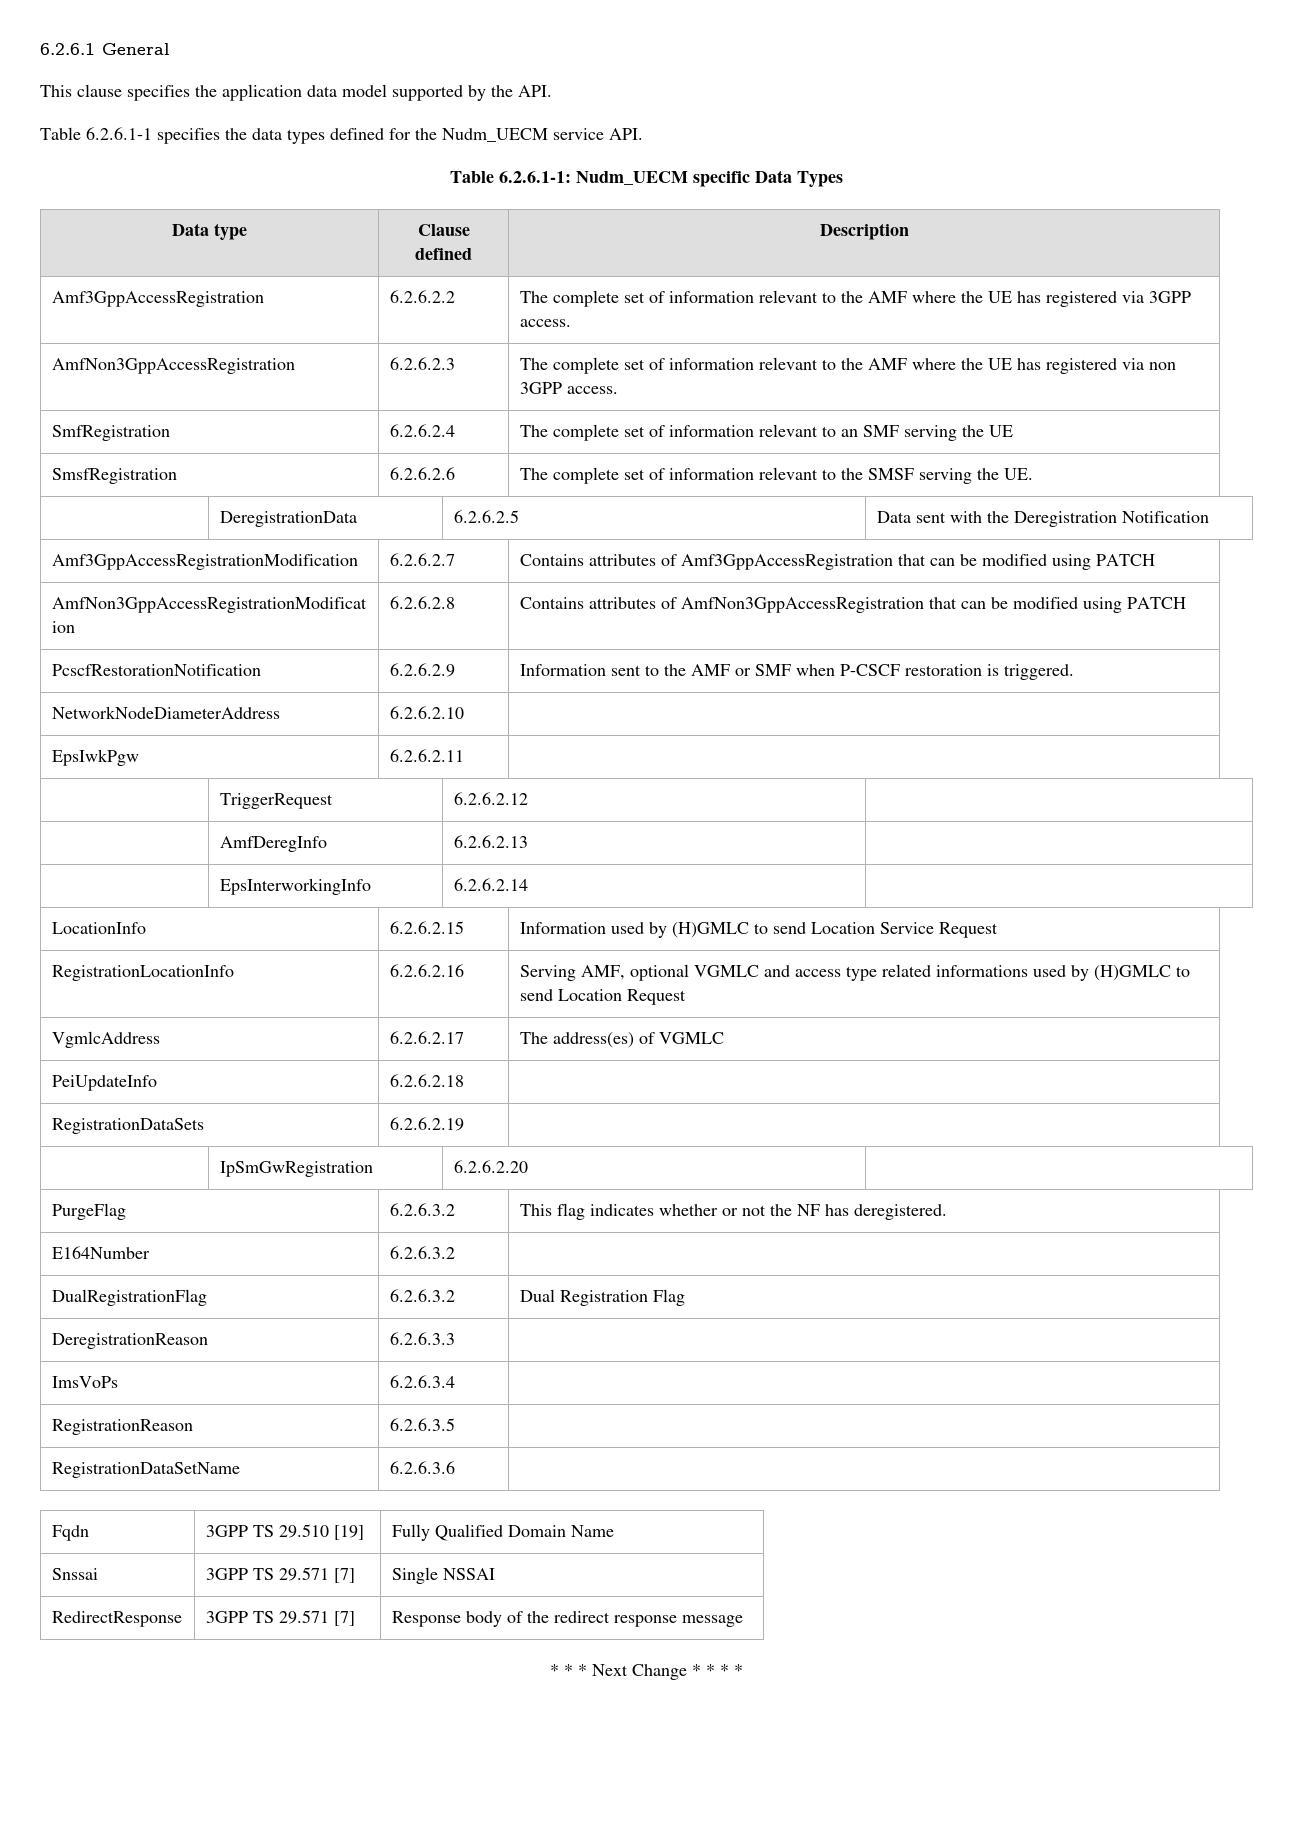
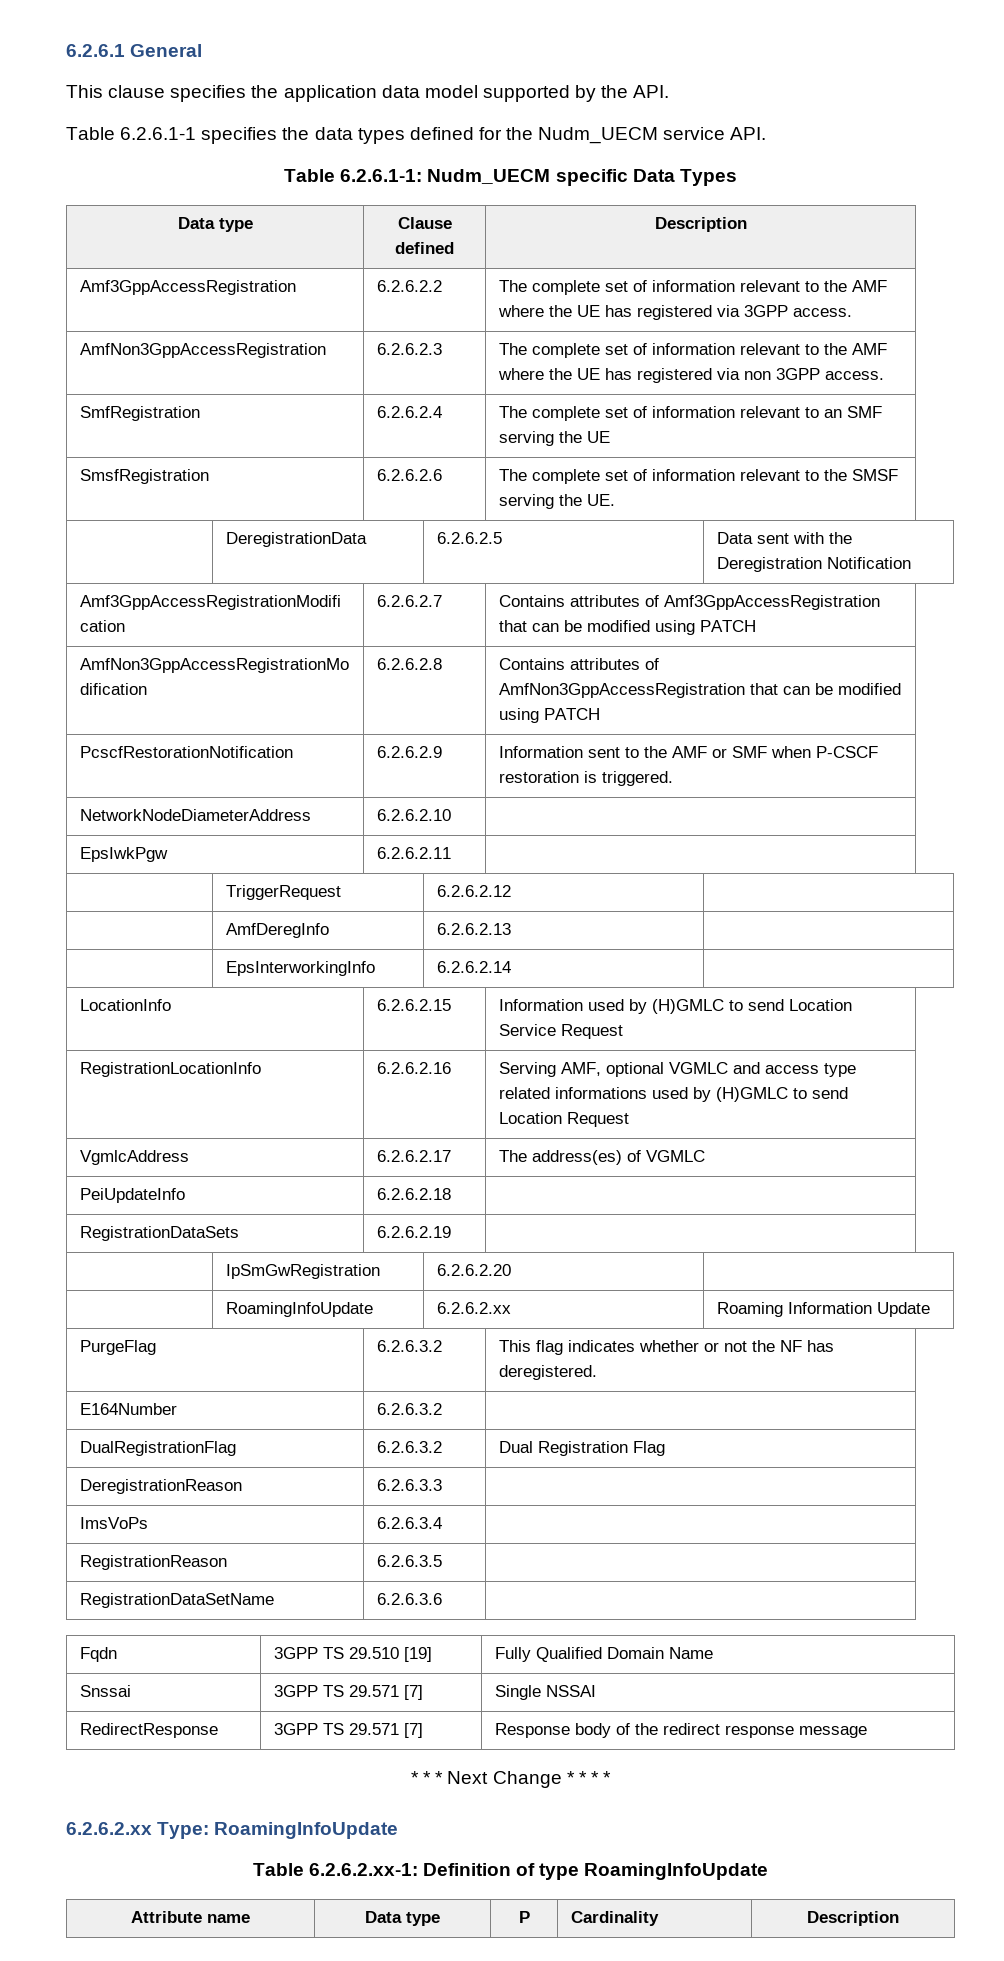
(528, 1166) none -> [226,1302,374,1317] [437,1302,512,1314] [717,1302,931,1317] // | RoamingInfoUpdate | 6.2.6.2.xx | Roaming Information Update
(743, 1670) none -> [66,1822,399,1839] [252,1863,769,1880] [131,1911,250,1923] [365,1911,440,1926] [518,1911,530,1923] [571,1911,660,1926] [807,1911,899,1926] // 6.2.6.2.xx Type: RoamingInfoUpdate // Table 6.2.6.2.xx-1: Definition of type RoamingInfoUpdate // Attribute name | Data type | P | Cardinality | Description

